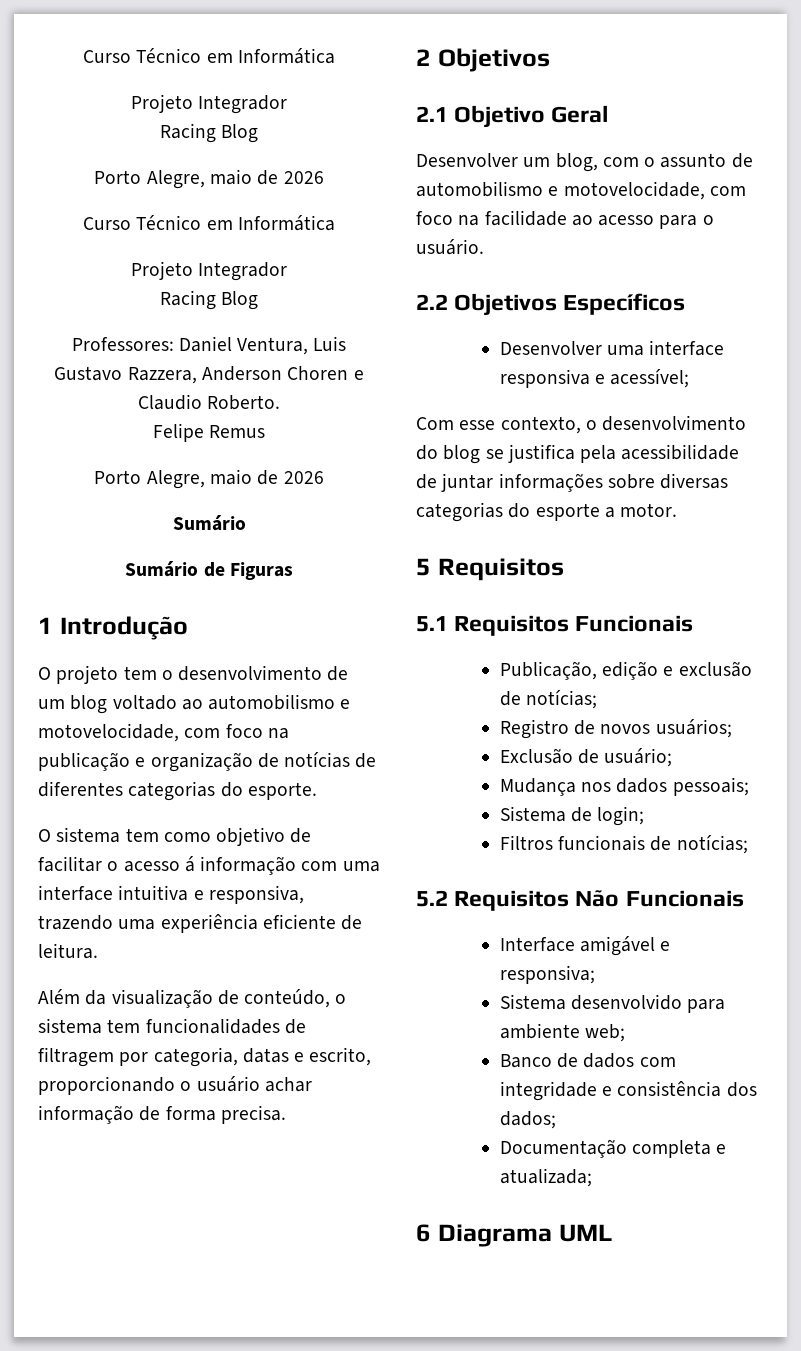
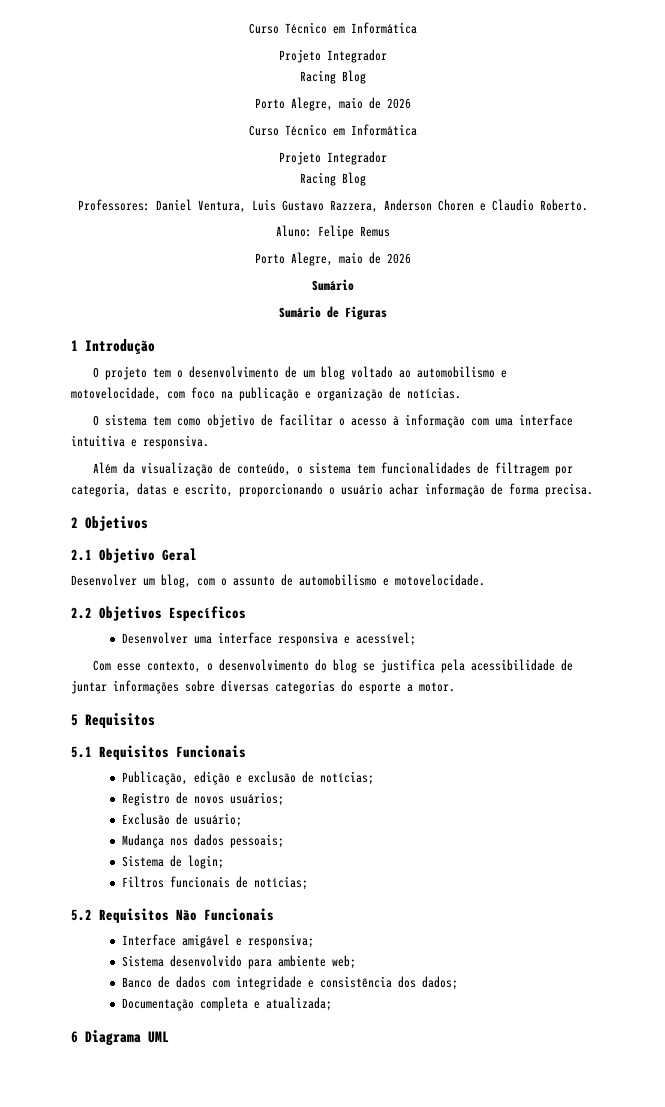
(281, 402) none -> [275,225,312,237] Aluno:
[284,752,377,768] [38,781,317,801] notícias de diferentes categorias do esporte. -> [407,387,461,399] notícias.
[184,856,195,872] á -> [393,416,400,426] à
[208,885,304,904] [38,914,363,933] [38,943,98,959] responsiva, trazendo uma experiência eficiente de leitura. -> [143,435,209,449] responsiva.
[563,181,746,200] [416,210,714,229] [416,239,484,255] motovelocidade, com foco na facilidade ao acesso para o usuário. -> [395,574,485,586] motovelocidade.

